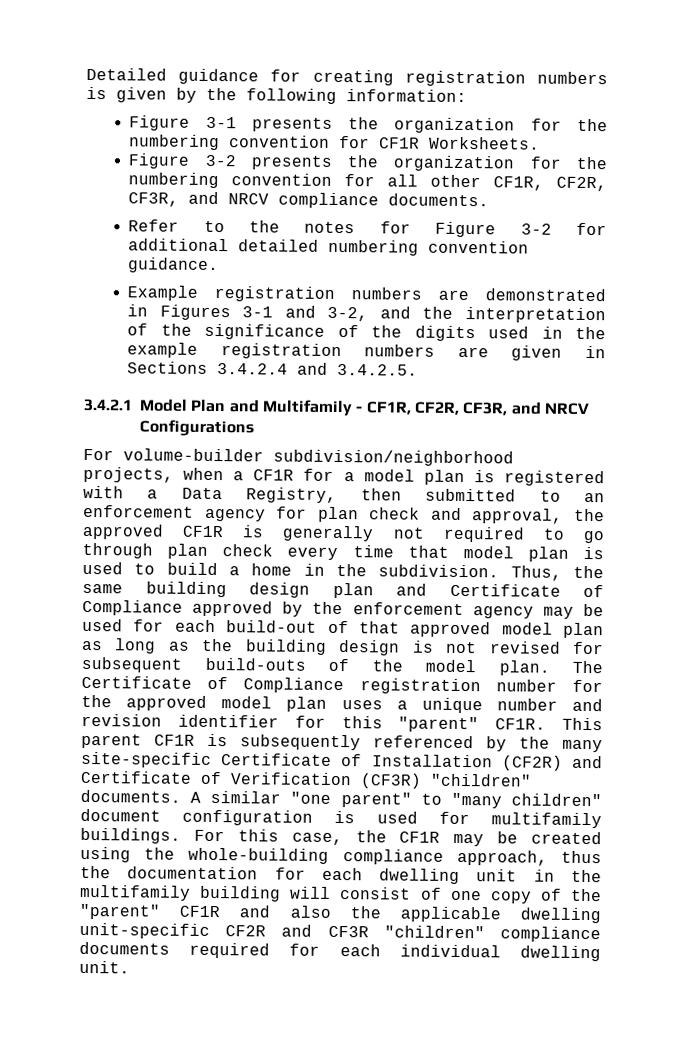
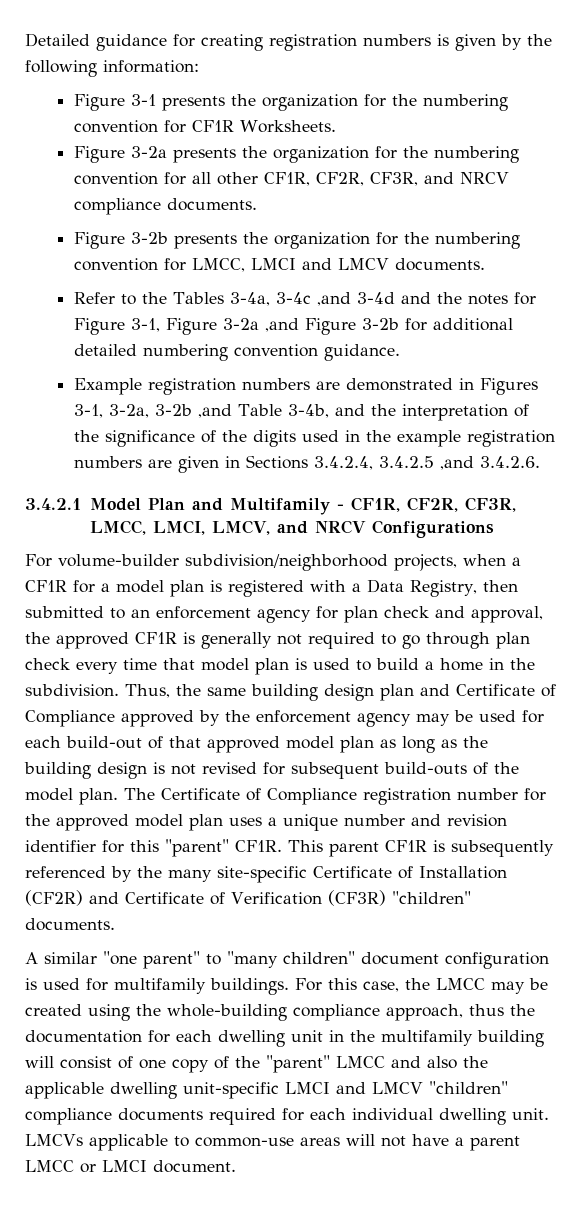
[204,154,236,167] 3-2 -> [131,146,168,158] 3-2a
[128,219,552,238] Refer to the notes for Figure 3-2 -> [74,232,521,249] [74,258,486,272] [74,292,537,306] [74,318,400,335] Figure 3-2b presents the organization for the numbering convention for LMCC, LMCI and LMCV documents. // Refer to the Tables 3-4a, 3-4c ,and 3-4d and the notes for Figure 3-1, Figure 3-2a ,and Figure 3-2b
[242,305,369,322] 3-1 and 3-2, -> [74,404,330,418] 3-1, 3-2a, 3-2b ,and Table 3-4b,
[217,362,419,376] 3.4.2.4 and 3.4.2.5. -> [314,456,541,470] 3.4.2.4, 3.4.2.5 ,and 3.4.2.6.
(509, 409) none -> [89,520,270,535] LMCC, LMCI, LMCV,
(181, 796) none -> (115, 924) //
[399,831,441,843] CF1R -> [436,978,485,990] LMCC
[179,905,221,918] CF1R -> [336,1056,385,1068] LMCC
[225,924,369,938] CF2R and CF3R -> [285,1082,423,1094] LMCI and LMCV
(130, 967) none -> [25,1134,520,1151] [25,1160,236,1173] LMCVs applicable to common-use areas will not have a parent LMCC or LMCI document.

